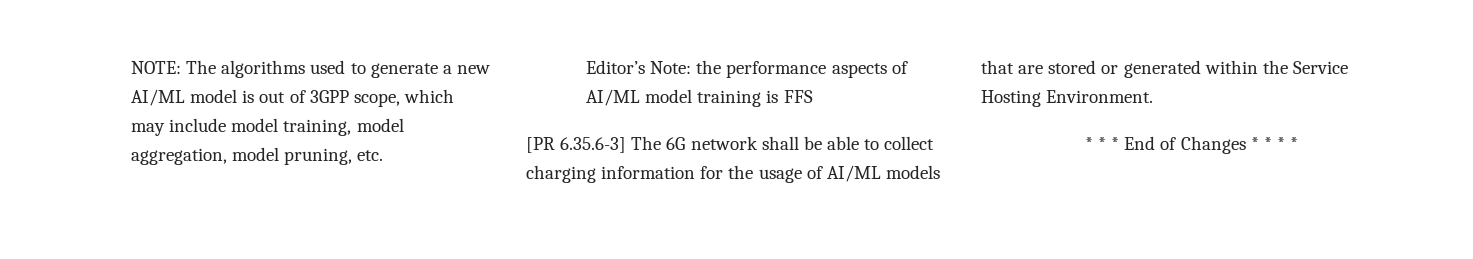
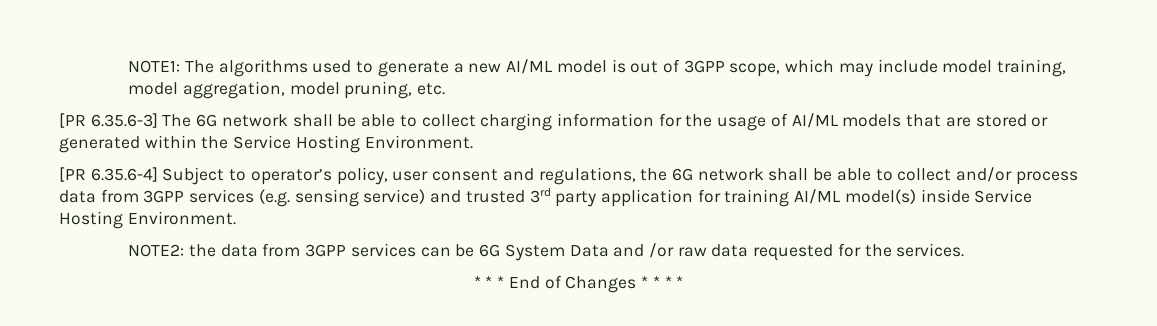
[131,61,182,74] NOTE: -> [128,60,181,73] NOTE1:
[586,60,908,78] [586,89,813,107] // Editor’s Note: the performance aspects of AI/ML model training is FFS -> (446, 89) none
(1154, 96) none -> [59,167,1078,185] [59,187,1033,207] [59,211,236,229] [128,243,965,261] // [PR 6.35.6-4] Subject to operator’s policy, user consent and regulations, the 6G network shall be able to collect and/or process data from 3GPP services (e.g. sensing service) and trusted 3rd party application for training AI/ML model(s) inside Service Hosting Environment. // NOTE2: the data from 3GPP services can be 6G System Data and /or raw data requested for the services.

